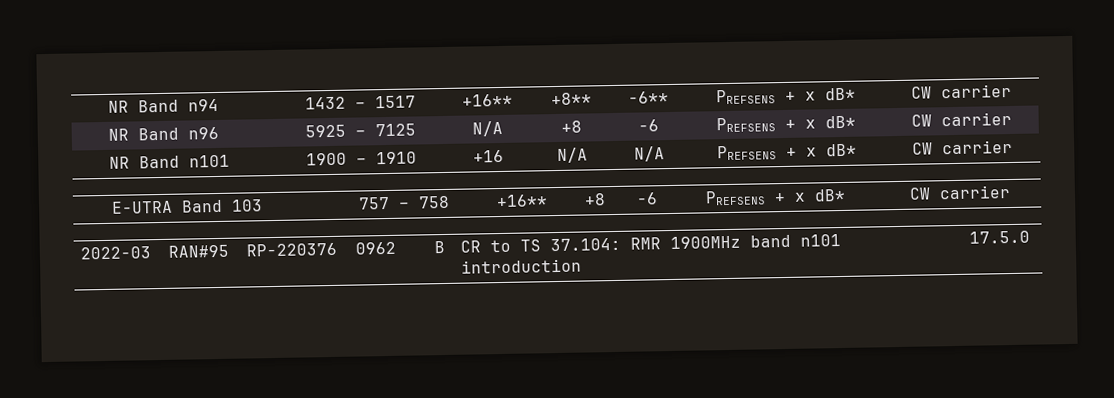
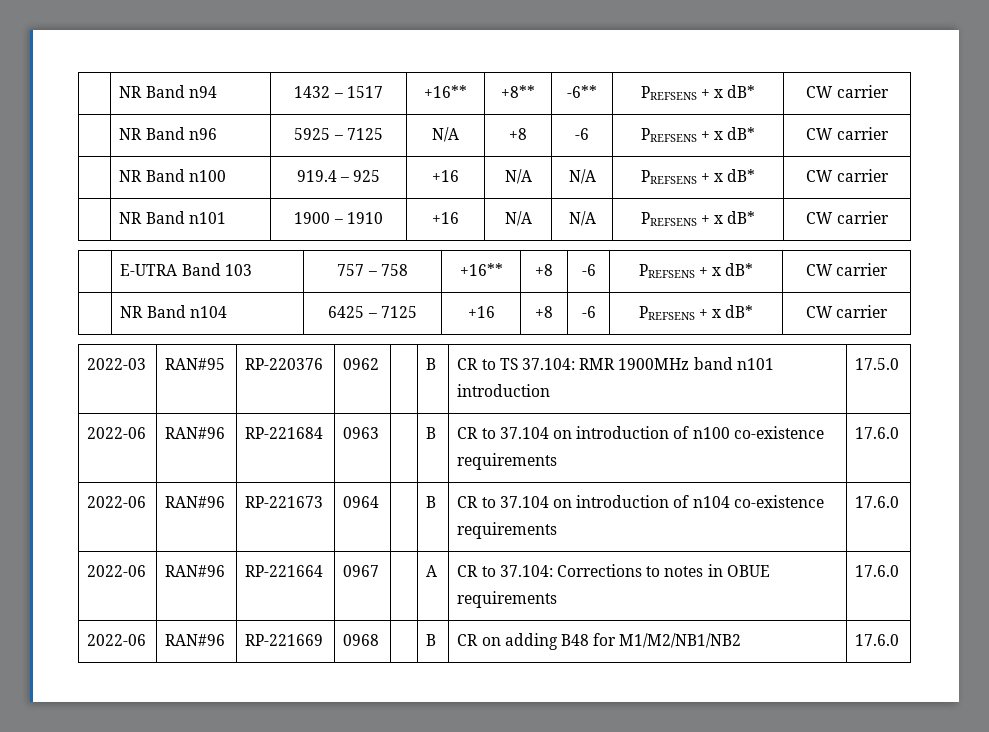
(1012, 119) none -> [119,169,226,182] [296,170,381,182] [432,170,459,182] [504,169,532,184] [568,169,596,184] [640,169,756,184] [806,169,889,182] // | NR Band n100 | 919.4 – 925 | +16 | N/A | N/A | PREFSENS + x dB* | CW carrier
(1011, 192) none -> [120,305,227,318] [328,306,417,318] [467,306,495,318] [535,306,553,318] [581,306,596,318] [638,305,754,320] [805,305,889,318] // | NR Band n104 | 6425 – 7125 | +16 | +8 | -6 | PREFSENS + x dB* | CW carrier
(1031, 237) none -> [87,427,147,439] [165,427,226,439] [245,427,324,439] [343,427,380,439] [426,427,437,439] [457,426,824,439] [457,453,558,470] [855,427,900,439] [87,496,147,508] [165,496,226,508] [245,496,324,508] [343,496,380,508] [426,496,437,508] [457,495,824,508] [457,522,558,539] [855,496,900,508] [87,565,147,577] [165,565,226,577] [245,565,324,577] [343,565,380,577] [426,565,438,577] [457,564,770,577] [457,591,558,608] [855,565,900,577] [87,634,147,646] [165,634,226,646] [245,634,324,646] [343,634,380,646] [426,634,437,646] [457,633,742,650] [855,634,900,646] // 2022-06 | RAN#96 | RP-221684 | 0963 | | B | CR to 37.104 on introduction of n100 co-existence requirements | 17.6.0 // 2022-06 | RAN#96 | RP-221673 | 0964 | | B | CR to 37.104 on introduction of n104 co-existence requirements | 17.6.0 // 2022-06 | RAN#96 | RP-221664 | 0967 | | A | CR to 37.104: Corrections to notes in OBUE requirements | 17.6.0 // 2022-06 | RAN#96 | RP-221669 | 0968 | | B | CR on adding B48 for M1/M2/NB1/NB2 | 17.6.0

